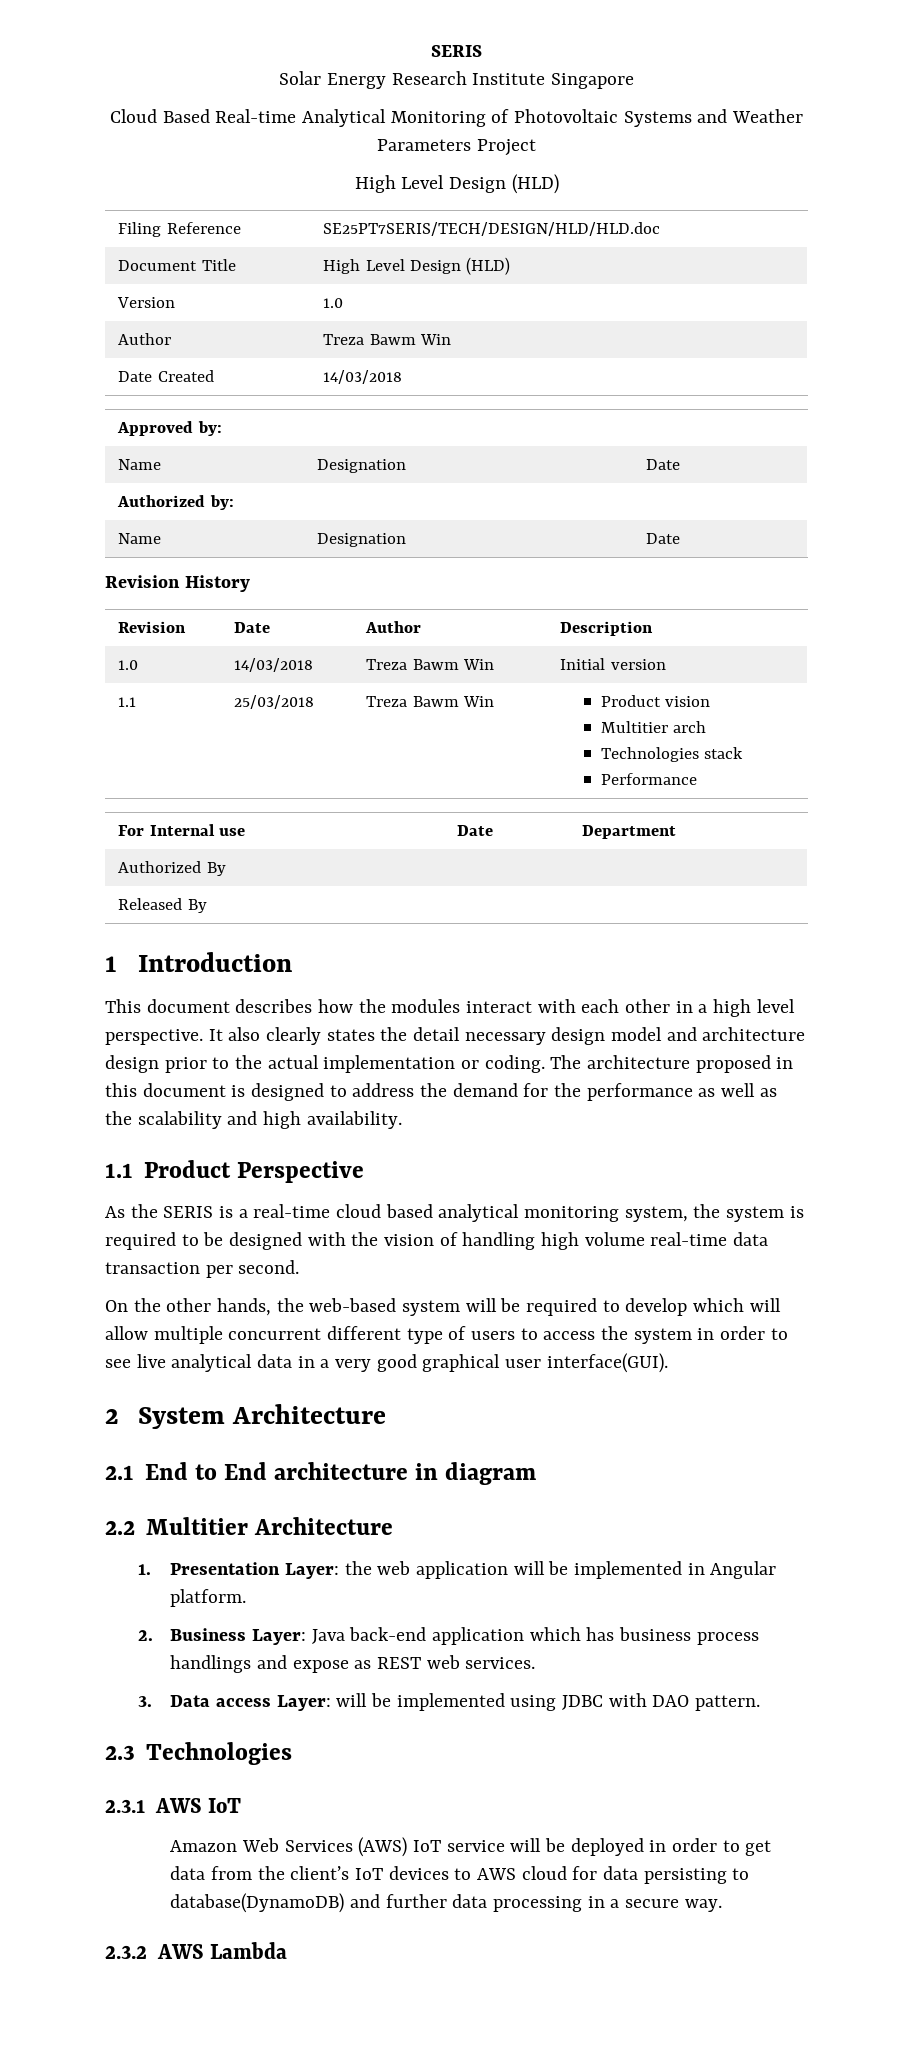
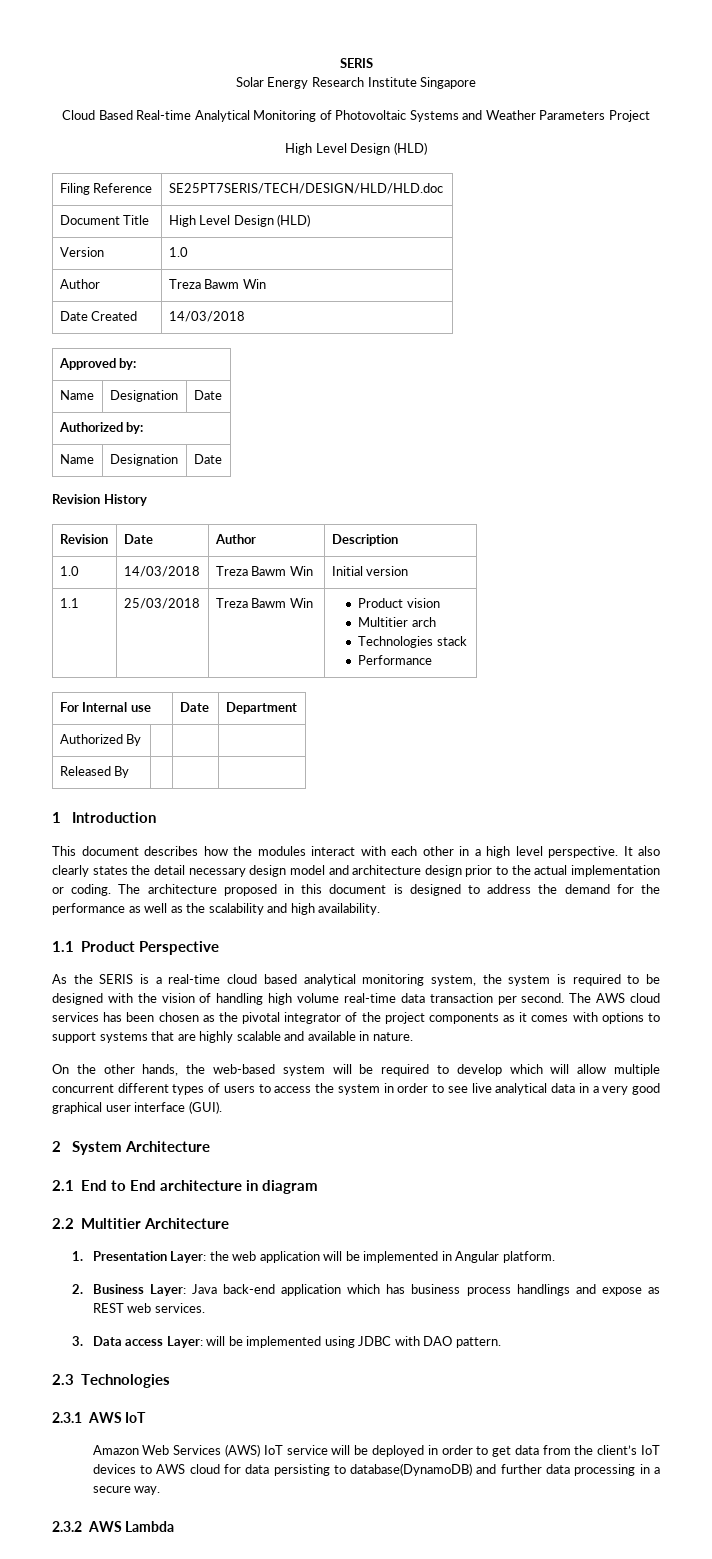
(300, 1267) none -> [569,993,661,1003] [52,1012,660,1024] [52,1031,413,1043] The AWS cloud services has been chosen as the pivotal integrator of the project components as it comes with options to support systems that are highly scalable and available in nature.
[406,1328,443,1344] type -> [172,1084,205,1095] types
[546,1353,668,1373] interface(GUI). -> [134,1101,222,1114] interface (GUI).

